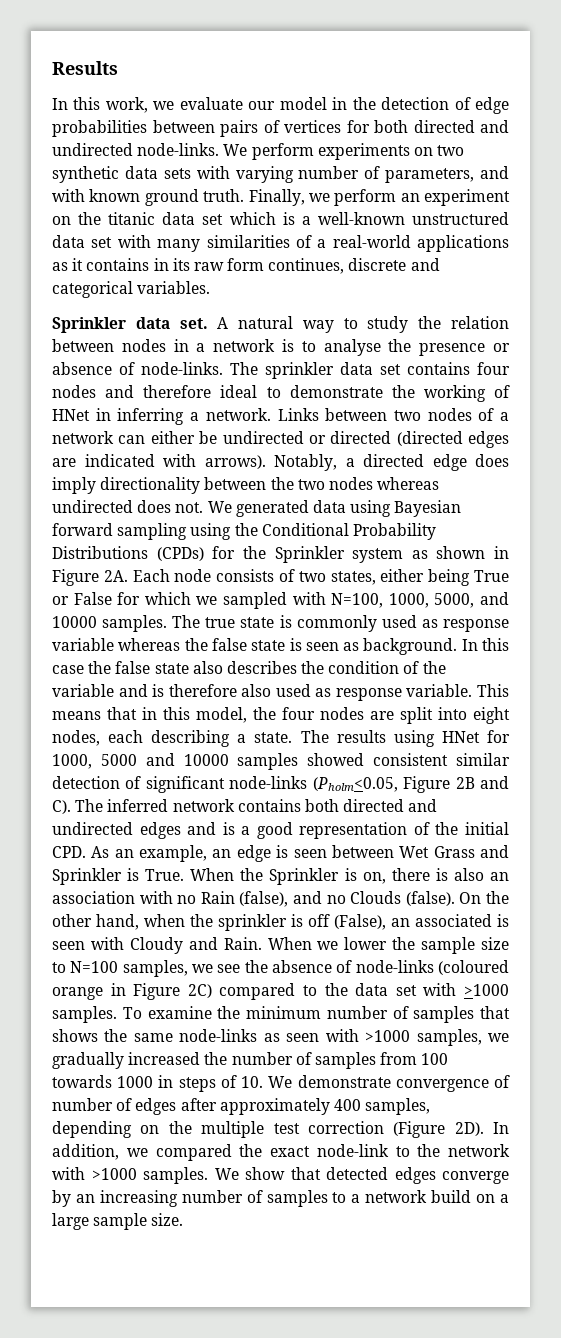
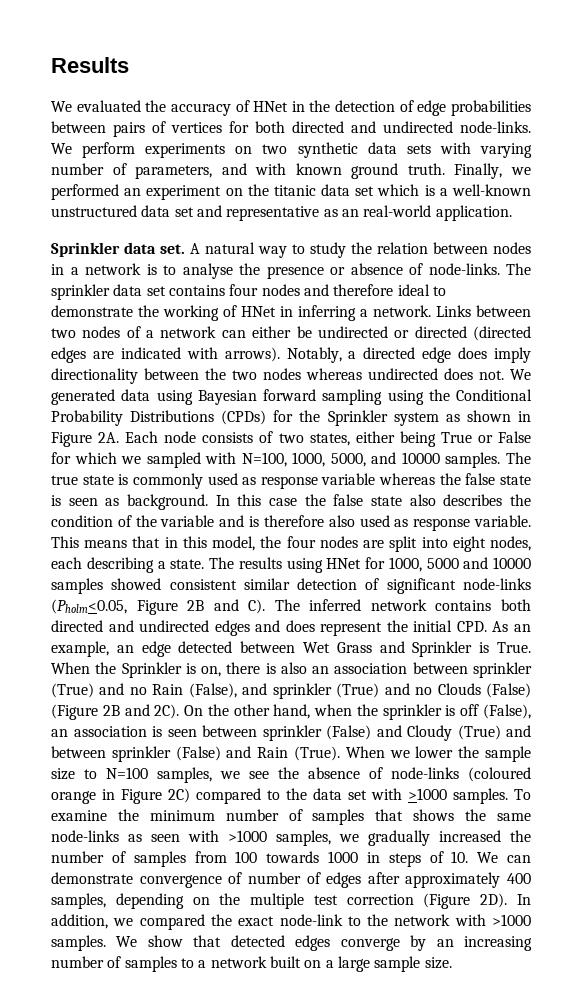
[52,97,327,113] In this work, we evaluate our model -> [51,100,289,116] We evaluated the accuracy of HNet
[334,189,397,206] perform -> [51,184,119,200] performed
[117,235,509,252] [52,258,440,274] [52,281,211,298] with many similarities of a real-world applications as it contains in its raw form continues, discrete and categorical variables. -> [196,205,512,221] and representative as an real-world application.
[222,822,430,839] is a good representation of -> [285,620,383,636] does represent
[276,845,327,858] is seen -> [178,641,233,653] detected
[139,891,455,907] with no Rain (false), and no Clouds (false). -> [412,662,532,678] [51,683,531,699] [51,704,180,720] between sprinkler (True) and no Rain (False), and sprinkler (True) and no Clouds (False) (Figure 2B and 2C).
[415,914,509,927] [52,937,262,954] associated is seen with Cloudy and Rain. -> [73,725,531,741] [51,746,341,762] association is seen between sprinkler (False) and Cloudy (True) and between sprinkler (False) and Rain (True).
(293, 1082) none -> [506,855,531,863] can
[431,1190,472,1203] build -> [269,956,301,968] built

